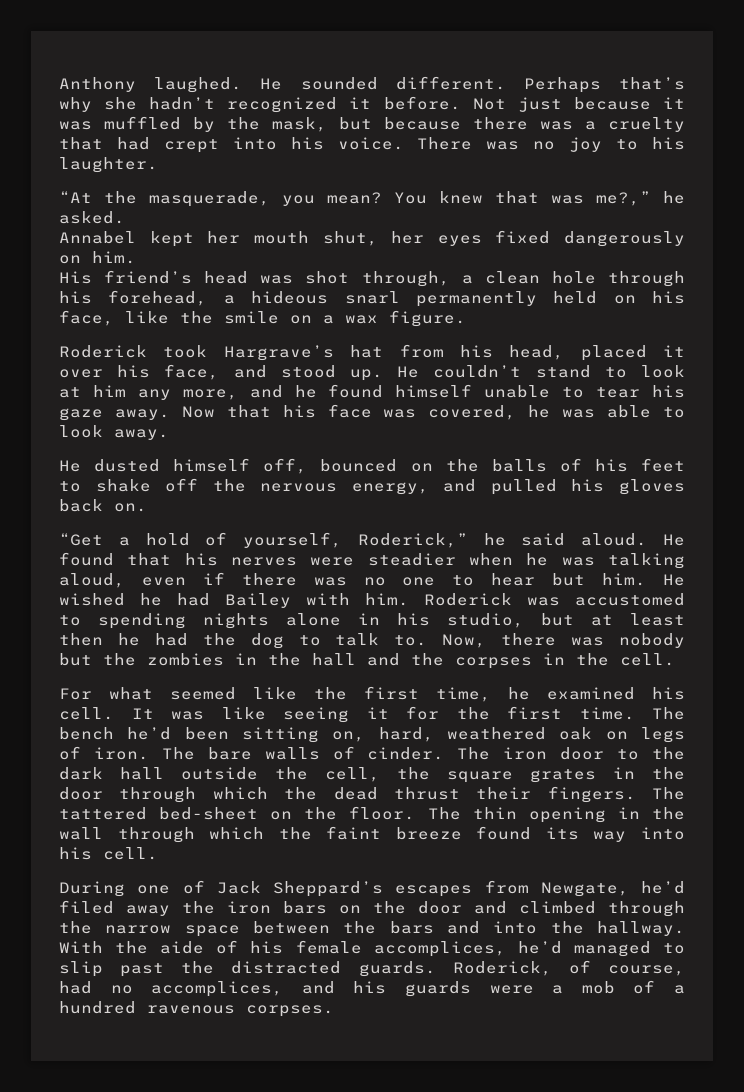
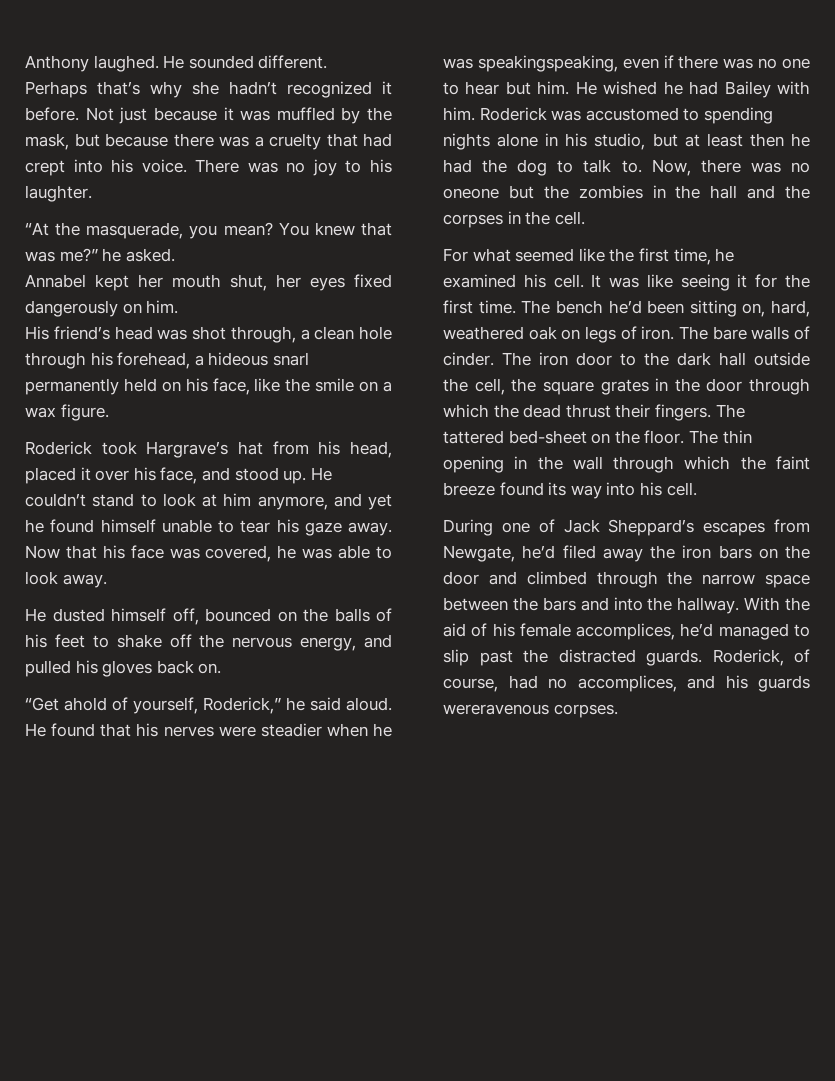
[596,191,651,206] me?,” -> [59,248,98,262] me?”
[137,385,283,400] any more, and -> [257,493,392,510] anymore, and yet
[118,533,190,546] a hold -> [64,697,107,711] ahold
[608,553,685,569] [59,573,125,588] talking aloud, -> [477,55,618,72] speakingspeaking,
[619,633,685,648] nobody -> [791,162,810,173] [443,188,499,199] no oneone
[160,941,205,954] aide -> [443,623,466,637] aid
[489,980,686,994] [59,1001,235,1014] were a mob of a hundred ravenous -> [443,704,549,715] wereravenous

